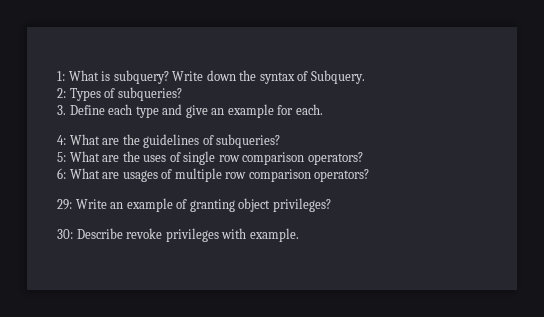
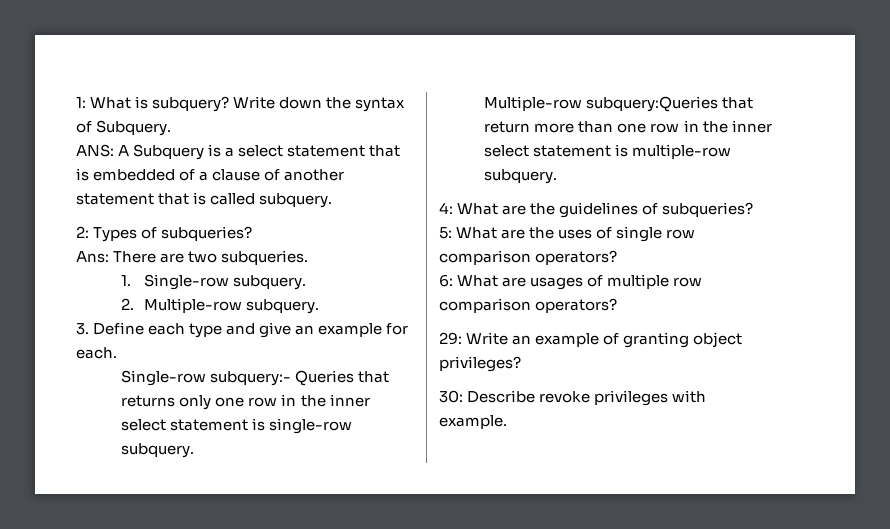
[57,87,182,101] 2: Types of subqueries? -> [76,144,401,160] [76,168,345,181] [76,192,333,208] [76,226,253,242] [76,250,309,265] [121,274,306,290] [121,298,319,314] ANS: A Subquery is a select statement that is embedded of a clause of another statement that is called subquery. // 2: Types of subqueries? // Ans: There are two subqueries. // 1. Single-row subquery. // 2. Multiple-row subquery.
(323, 109) none -> [121,370,390,386] [121,394,370,410] [121,418,353,434] [121,443,195,458] [484,96,754,112] [484,120,772,133] [484,144,732,159] [484,169,558,184] // Single-row subquery:- Queries that returns only one row in the inner select statement is single-row subquery. // Multiple-row subquery:Queries that return more than one row in the inner select statement is multiple-row subquery.

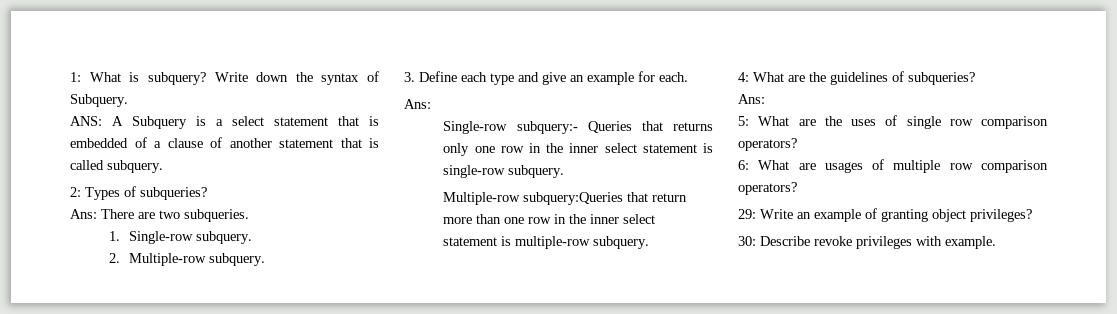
(117, 353) none -> [404,99,431,109] // Ans:
(754, 209) none -> [738,94,765,104] // Ans:

